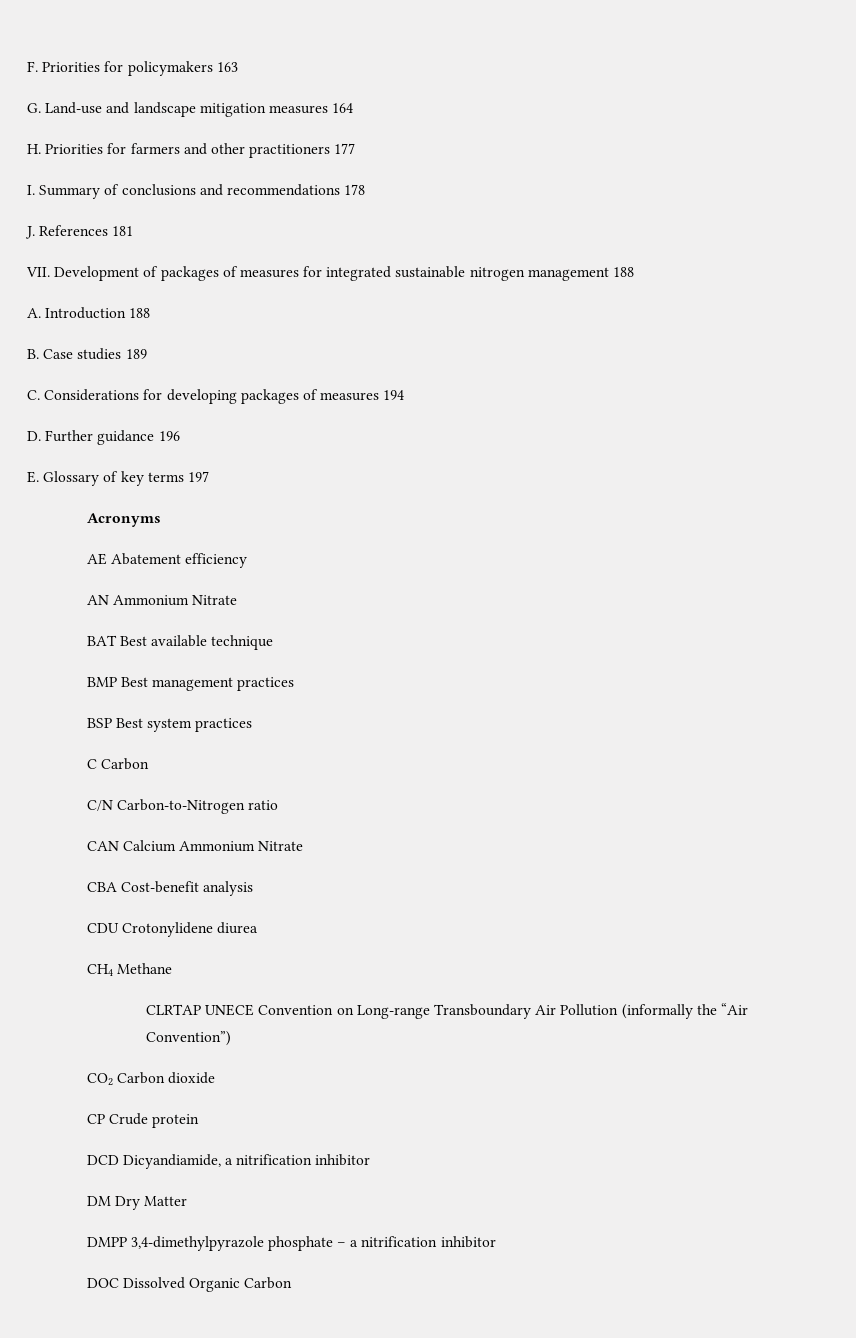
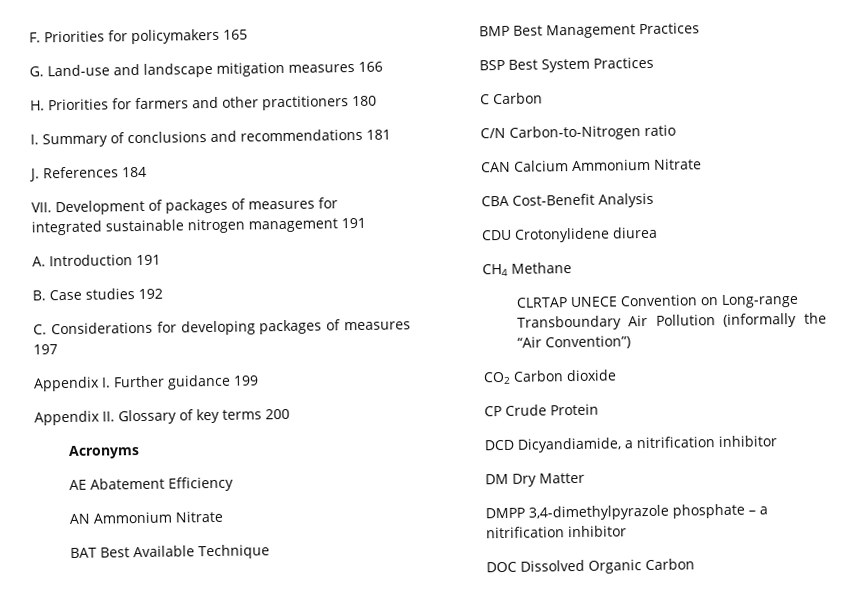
[216,62,238,72] 163 -> [223,29,248,40] 165
[332,103,354,113] 164 -> [358,61,383,72] 166
[334,143,356,154] 177 -> [352,95,377,107] 180
[344,184,366,195] 178 -> [366,129,391,140] 181
[112,226,134,236] 181 -> [122,166,147,178] 184
[613,267,635,277] 188 -> [341,217,366,229] 191
[129,308,151,318] 188 -> [136,254,161,266] 191
[125,349,147,359] 189 -> [138,288,163,300] 192
[383,390,405,400] [27,430,180,445] [27,471,39,483] 194 // D. Further guidance 196 // E. -> [33,344,58,355] [33,374,259,392] [34,410,115,426] 197 // Appendix I. Further guidance 199 // Appendix II.
[187,471,209,482] 197 -> [265,408,290,420] 200
[184,553,247,568] efficiency -> [167,476,234,492] Efficiency
[150,635,274,650] available technique -> [132,544,270,560] Available Technique
[151,677,295,691] management practices -> [545,22,700,39] Management Practices
[146,718,253,732] system practices -> [540,56,654,73] System Practices
[120,881,253,896] Cost-benefit analysis -> [511,192,654,208] Cost-Benefit Analysis
[151,1114,199,1128] protein -> [549,403,599,416] Protein

